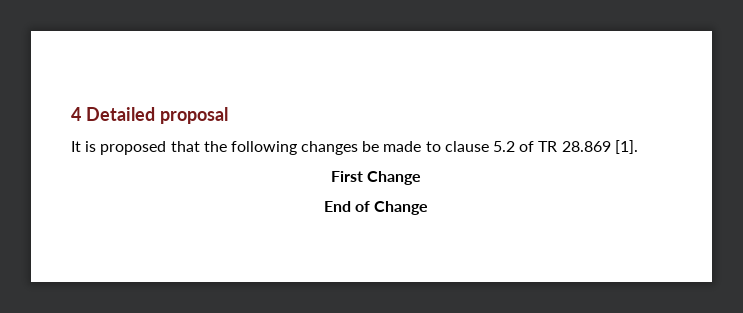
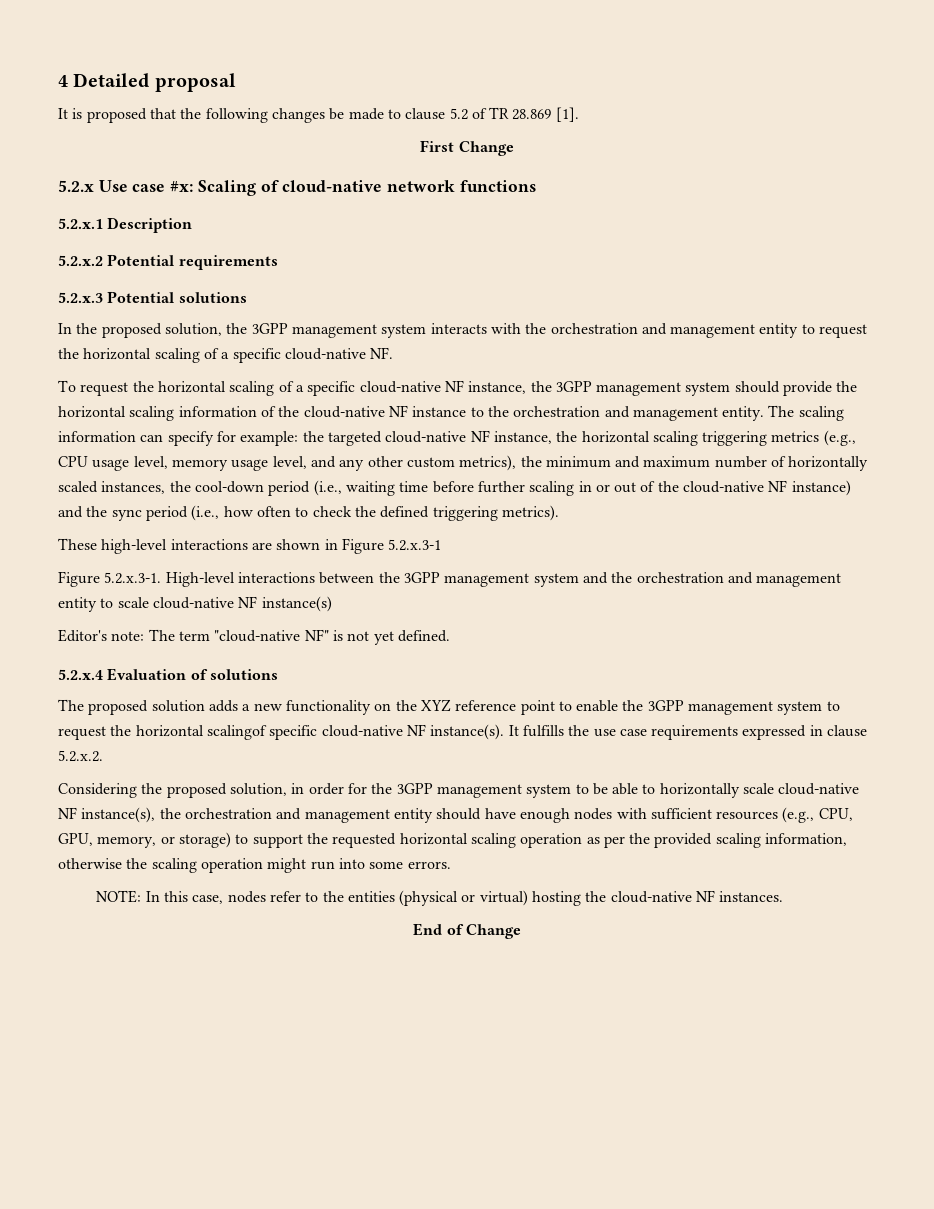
(422, 178) none -> [58,180,536,196] [58,217,193,233] [58,254,278,270] [58,291,247,303] [58,323,868,338] [58,347,394,363] [58,380,858,396] [58,405,844,421] [58,430,856,446] [58,455,869,471] [58,480,851,496] [58,505,559,521] [58,538,442,554] [58,571,842,587] [58,596,332,612] [58,629,450,645] [58,668,278,681] [58,699,840,715] [58,724,868,740] [58,750,103,762] [58,783,860,798] [58,807,853,823] [58,832,848,848] [58,858,451,873] [96,890,784,906] // 5.2.x Use case #x: Scaling of cloud-native network functions // 5.2.x.1 Description // 5.2.x.2 Potential requirements // 5.2.x.3 Potential solutions // In the proposed solution, the 3GPP management system interacts with the orchestration and management entity to request the horizontal scaling of a specific cloud-native NF. // To request the horizontal scaling of a specific cloud-native NF instance, the 3GPP management system should provide the horizontal scaling information of the cloud-native NF instance to the orchestration and management entity. The scaling information can specify for example: the targeted cloud-native NF instance, the horizontal scaling triggering metrics (e.g., CPU usage level, memory usage level, and any other custom metrics), the minimum and maximum number of horizontally scaled instances, the cool-down period (i.e., waiting time before further scaling in or out of the cloud-native NF instance) and the sync period (i.e., how often to check the defined triggering metrics). // These high-level interactions are shown in Figure 5.2.x.3-1 // Figure 5.2.x.3-1. High-level interactions between the 3GPP management system and the orchestration and management entity to scale cloud-native NF instance(s) // Editor's note: The term "cloud-native NF" is not yet defined. // 5.2.x.4 Evaluation of solutions // The proposed solution adds a new functionality on the XYZ reference point to enable the 3GPP management system to request the horizontal scalingof specific cloud-native NF instance(s). It fulfills the use case requirements expressed in clause 5.2.x.2. // Considering the proposed solution, in order for the 3GPP management system to be able to horizontally scale cloud-native NF instance(s), the orchestration and management entity should have enough nodes with sufficient resources (e.g., CPU, GPU, memory, or storage) to support the requested horizontal scaling operation as per the provided scaling information, otherwise the scaling operation might run into some errors. // NOTE: In this case, nodes refer to the entities (physical or virtual) hosting the cloud-native NF instances.

